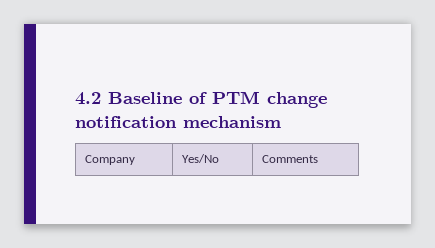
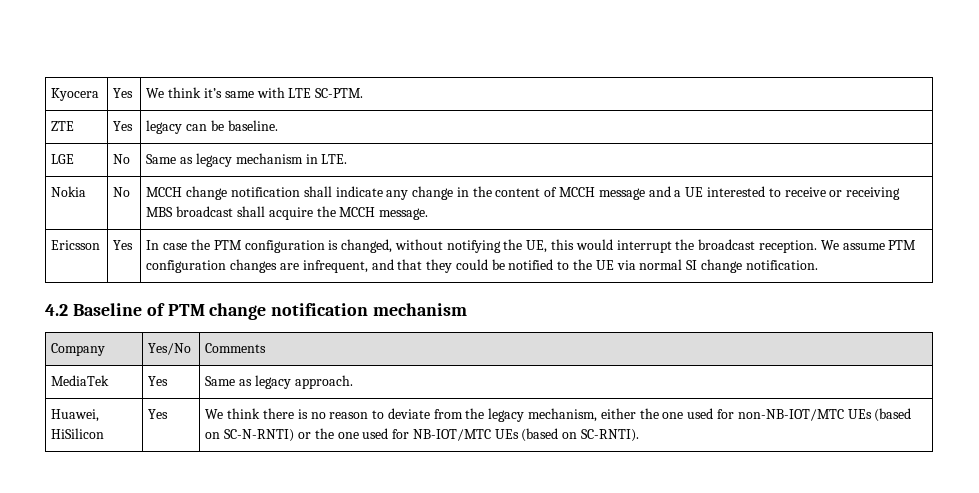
(75, 98) none -> [51,88,100,101] [113,88,134,98] [146,87,364,98] [51,121,75,131] [113,121,134,131] [146,120,278,134] [51,154,75,164] [113,154,131,164] [146,153,348,167] [51,186,87,197] [113,187,131,197] [146,186,901,200] [146,206,429,220] [51,240,101,250] [113,240,134,250] [146,239,917,253] [146,259,818,273] Kyocera | Yes | We think it’s same with LTE SC-PTM. // ZTE | Yes | legacy can be baseline. // LGE | No | Same as legacy mechanism in LTE. // Nokia | No | MCCH change notification shall indicate any change in the content of MCCH message and a UE interested to receive or receiving MBS broadcast shall acquire the MCCH message. // Ericsson | Yes | In case the PTM configuration is changed, without notifying the UE, this would interrupt the broadcast reception. We assume PTM configuration changes are infrequent, and that they could be notified to the UE via normal SI change notification. //
(318, 159) none -> [51,375,110,386] [148,376,169,386] [205,375,353,389] [51,409,100,422] [51,428,105,439] [148,409,169,419] [205,408,912,422] [205,428,640,442] // MediaTek | Yes | Same as legacy approach. // Huawei, HiSilicon | Yes | We think there is no reason to deviate from the legacy mechanism, either the one used for non-NB-IOT/MTC UEs (based on SC-N-RNTI) or the one used for NB-IOT/MTC UEs (based on SC-RNTI).

